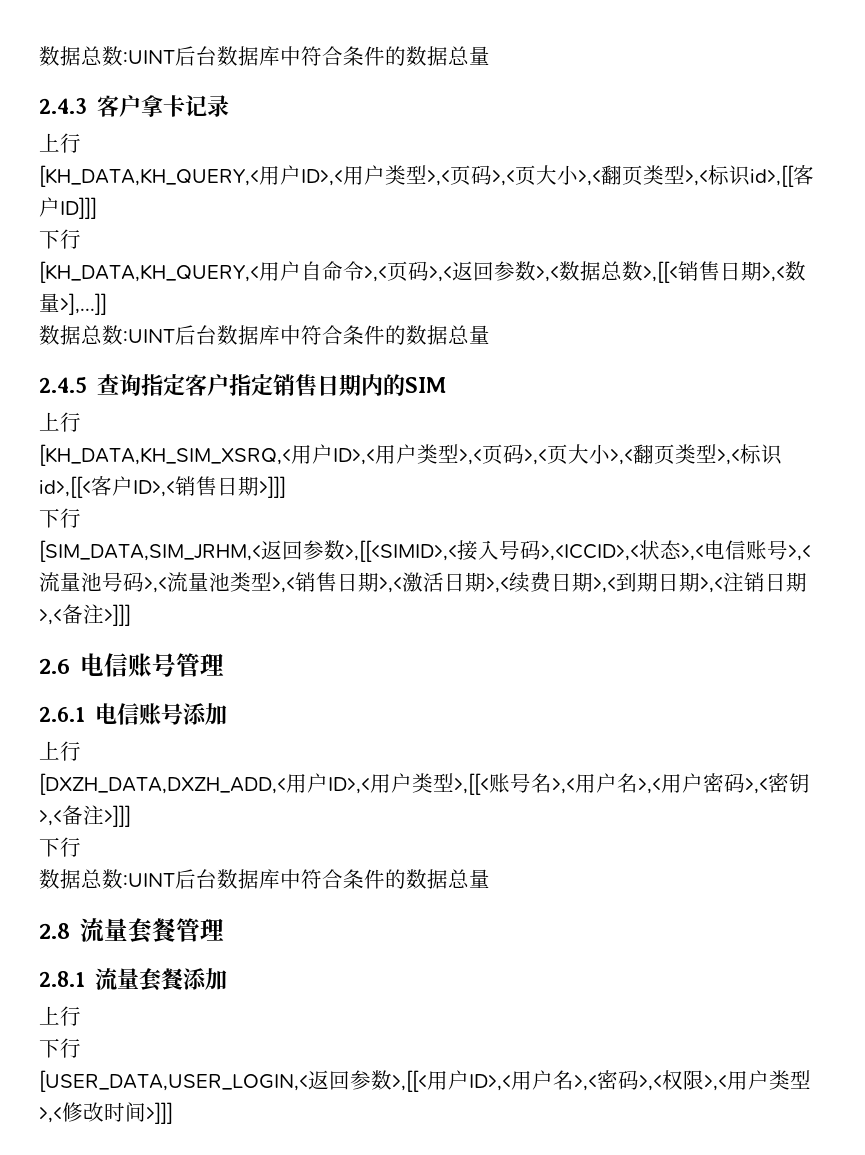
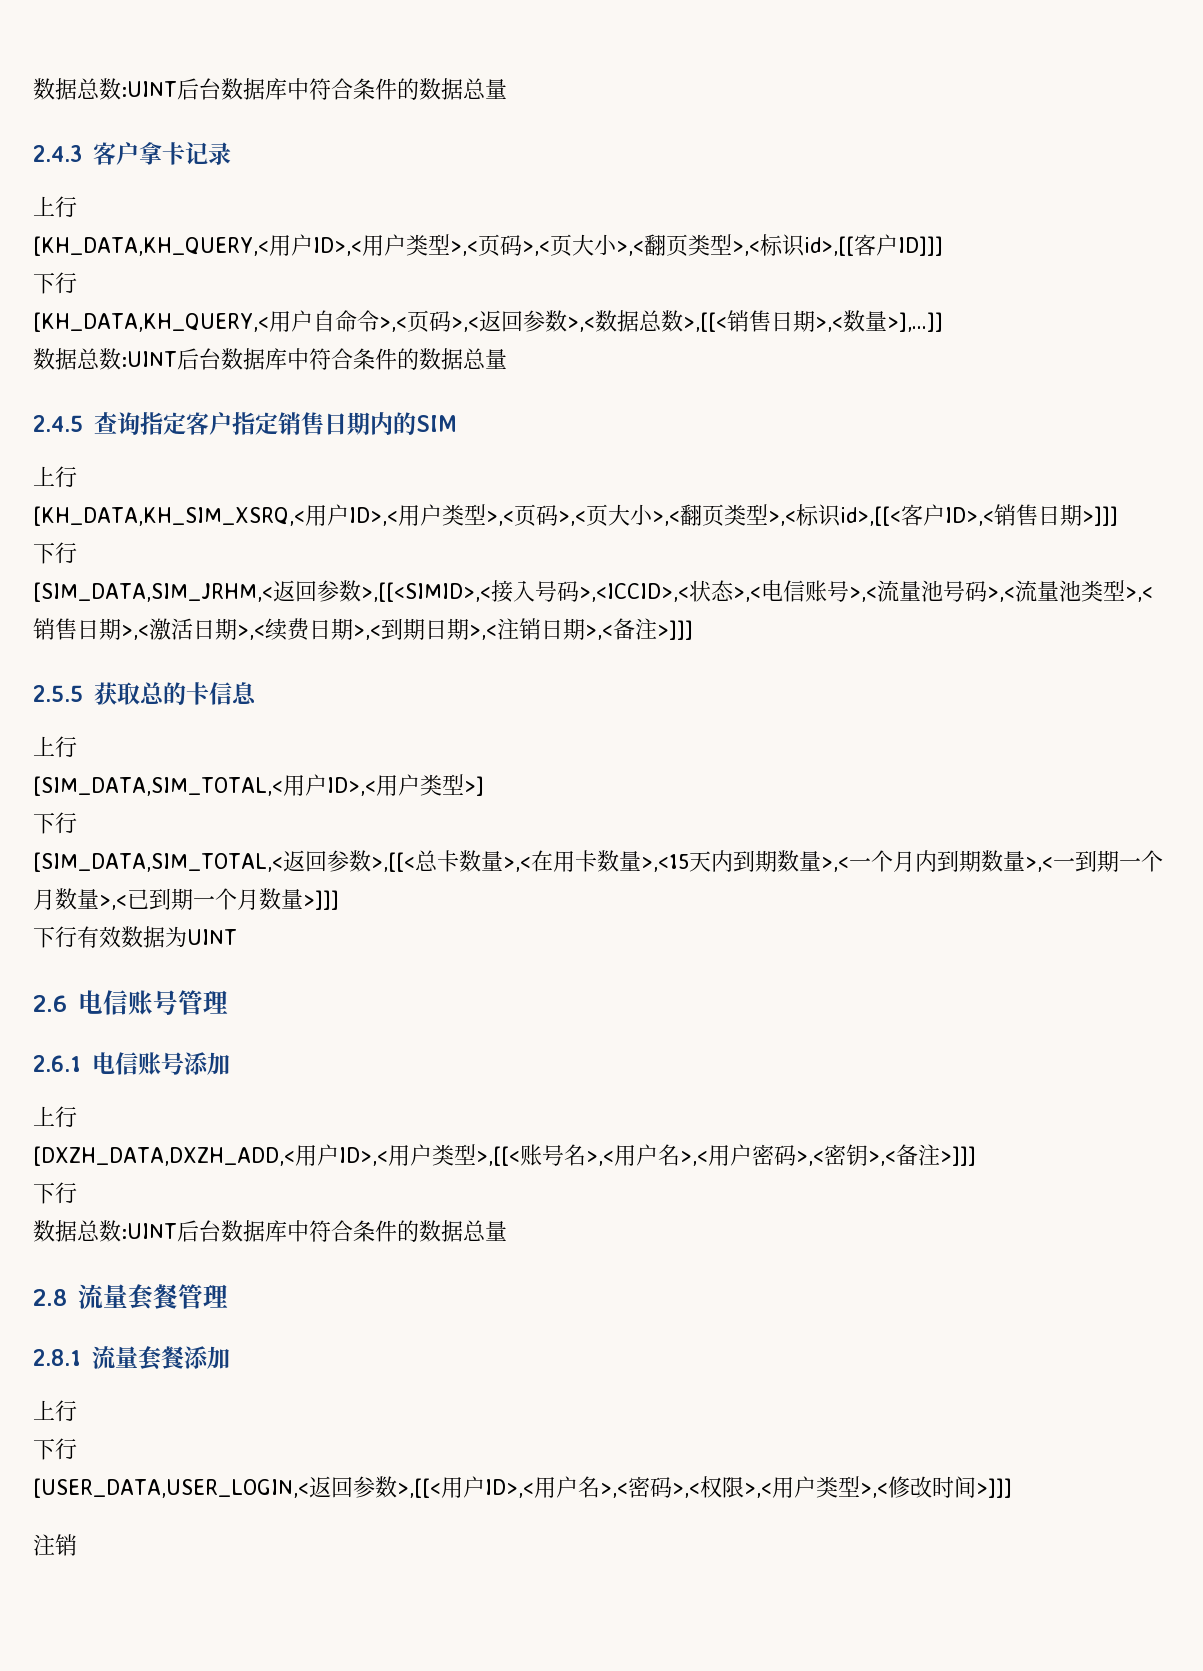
(131, 615) none -> [33,682,257,705] [33,736,77,758] [33,774,484,796] [33,812,77,834] [33,850,1163,872] [33,888,339,910] [33,926,237,948] // 2.5.5获取总的卡信息 // 上行 // [SIM_DATA,SIM_TOTAL,<用户ID>,<用户类型>] // 下行 // [SIM_DATA,SIM_TOTAL,<返回参数>,[[<总卡数量>,<在用卡数量>,<15天内到期数量>,<一个月内到期数量>,<一到期一个月数量>,<已到期一个月数量>]]] // 下行有效数据为UINT
(173, 1113) none -> [33,1534,77,1556] // 注销

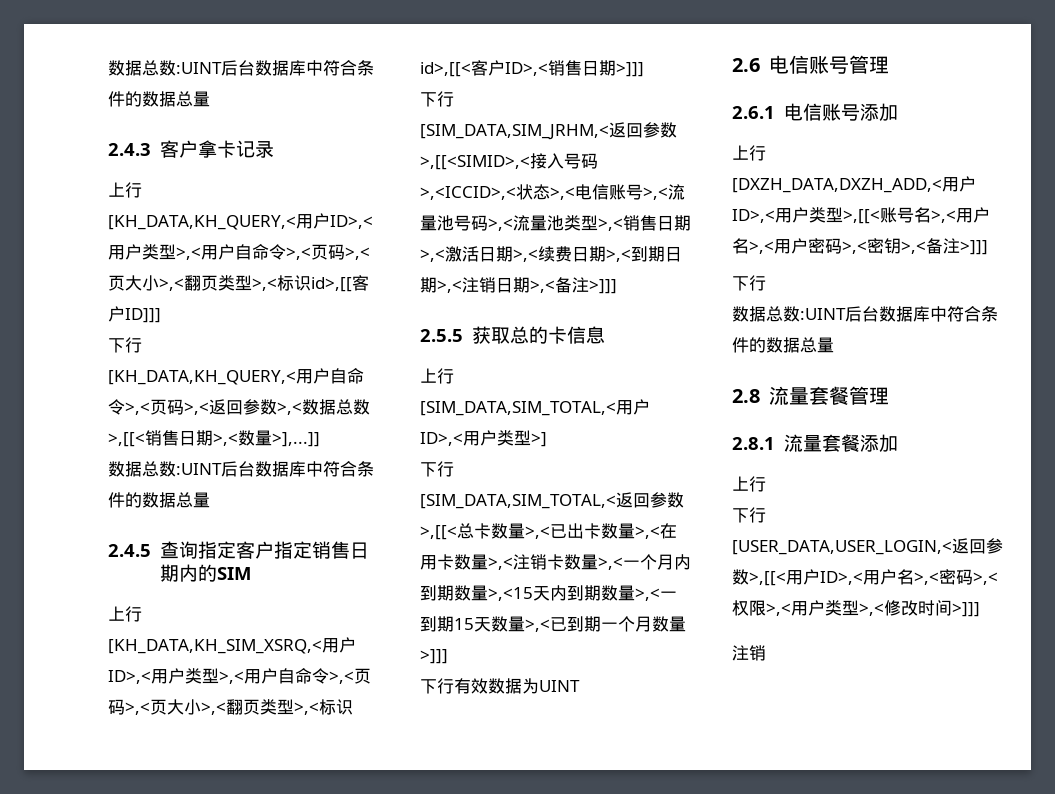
(478, 248) none -> [201,244,311,260] 用户自命令>,<
(514, 518) none -> [244,668,354,684] 用户自命令>,<
[530,850,597,872] 在用卡 -> [550,523,677,539] [420,554,691,570] [420,585,454,601] 已出卡数量>,<在用卡数量>,<注销卡数量>,<一个月内到期
[870,850,1163,872] [33,889,55,910] 个月内到期数量>,<一到期一个月 -> [420,616,491,632] 到期15天

